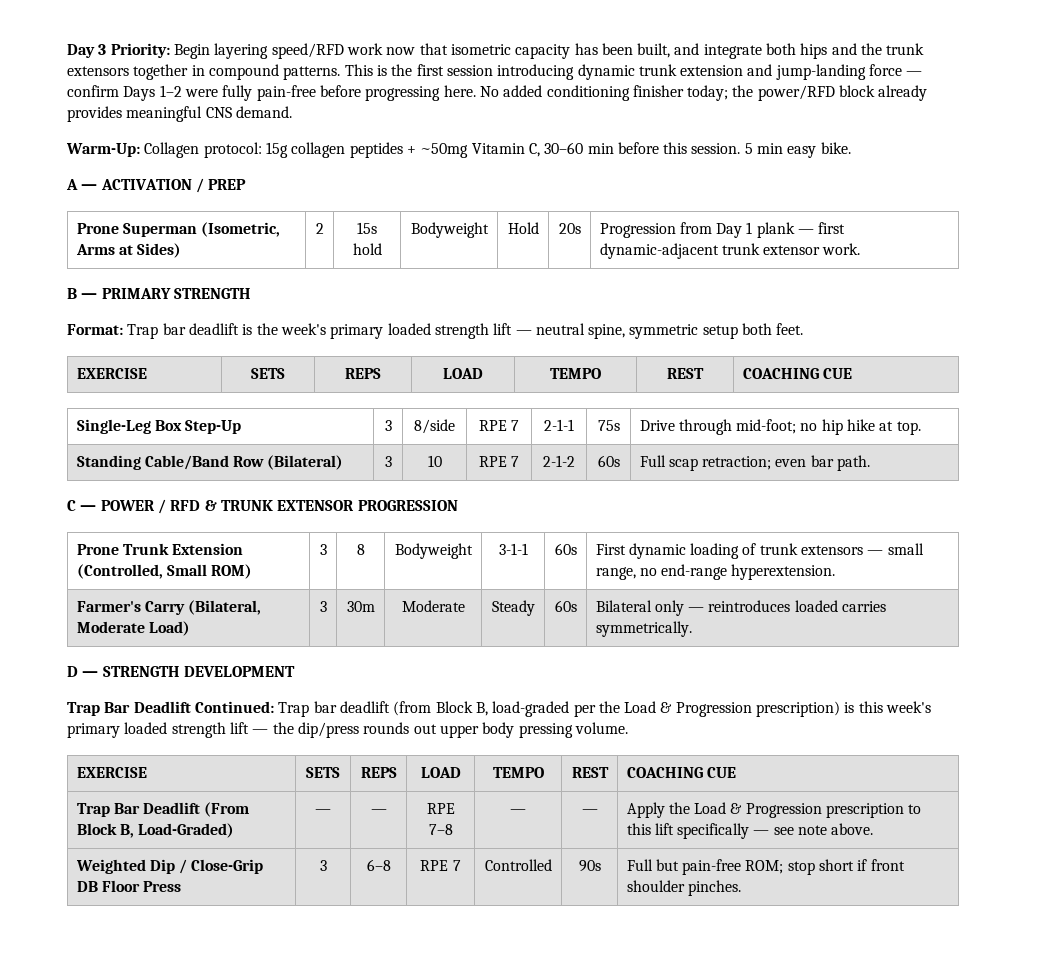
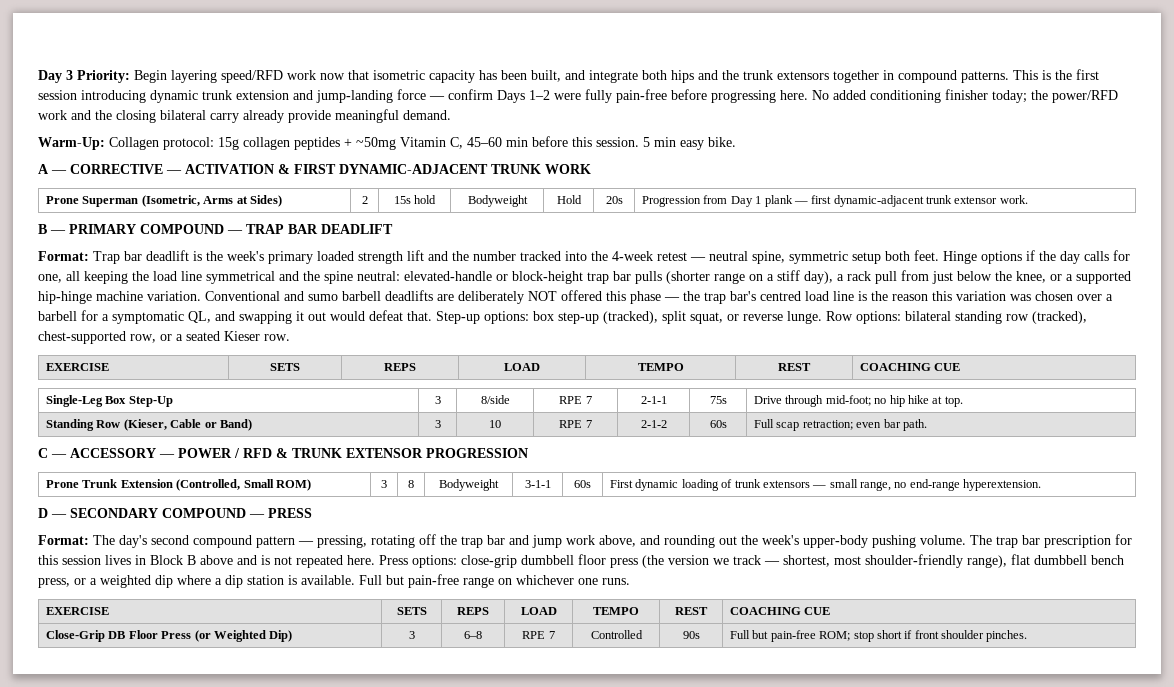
[839,85,928,101] [67,106,232,122] block already provides meaningful CNS -> [38,109,399,123] work and the closing bilateral carry already provide meaningful
[544,142,584,154] 30–60 -> [467,137,502,147] 45–60
[100,178,247,193] ACTIVATION / PREP -> [70,164,591,174] CORRECTIVE — ACTIVATION & FIRST DYNAMIC-ADJACENT TRUNK WORK
[173,288,251,299] STRENGTH -> [140,224,393,234] COMPOUND — TRAP BAR DEADLIFT
(513, 329) none -> [428,251,687,261] and the number tracked into the 4-week retest
(804, 329) none -> [943,250,1130,264] [38,270,1131,284] [38,290,1113,304] [38,310,1087,324] [38,331,290,344] Hinge options if the day calls for one, all keeping the load line symmetrical and the spine neutral: elevated-handle or block-height trap bar pulls (shorter range on a stiff day), a rack pull from just below the knee, or a supported hip-hinge machine variation. Conventional and sumo barbell deadlifts are deliberately NOT offered this phase — the trap bar's centred load line is the reason this variation was chosen over a barbell for a symptomatic QL, and swapping it out would defeat that. Step-up options: box step-up (tracked), split squat, or reverse lunge. Row options: bilateral standing row (tracked), chest-supported row, or a seated Kieser row.
[144,455,344,470] Cable/Band Row (Bilateral) -> [96,419,252,431] Row (Kieser, Cable or Band)
(97, 508) none -> [70,448,175,458] ACCESSORY —
[76,600,262,615] [76,621,190,636] [319,601,327,612] [346,601,375,612] [401,600,465,612] [491,600,535,616] [554,600,577,612] [595,600,887,616] [595,621,692,637] [67,666,295,677] [67,701,932,717] [67,722,628,738] [76,767,147,778] [306,767,340,778] [360,767,397,778] [420,767,461,778] [492,767,544,778] [571,767,609,778] [626,767,736,778] [76,802,250,817] [76,823,235,838] [315,809,331,814] [370,809,387,814] [426,803,455,814] [428,824,453,835] [510,809,526,814] [581,809,598,814] [626,802,922,818] [626,823,874,839] [75,859,188,874] // Farmer's Carry (Bilateral, Moderate Load) | 3 | 30m | Moderate | Steady | 60s | Bilateral only — reintroduces loaded carries symmetrically. // D — STRENGTH DEVELOPMENT // Trap Bar Deadlift Continued: Trap bar deadlift (from Block B, load-graded per the Load & Progression prescription) is this week's primary loaded strength lift — the dip/press rounds out upper body pressing volume. // EXERCISE | SETS | REPS | LOAD | TEMPO | REST | COACHING CUE // Trap Bar Deadlift (From Block B, Load-Graded) | — | — | RPE 7–8 | — | — | Apply the Load & Progression prescription to this lift specifically — see note above. // Weighted Dip / -> [38,508,312,518] [38,534,1132,548] [38,554,1124,568] [38,574,630,588] [46,607,110,615] [396,607,427,615] [457,607,489,615] [520,607,557,615] [593,607,639,615] [675,607,708,615] [730,607,831,615] // D — SECONDARY COMPOUND — PRESS // Format: The day's second compound pattern — pressing, rotating off the trap bar and jump work above, and rounding out the week's upper-body pushing volume. The trap bar prescription for this session lives in Block B above and is not repeated here. Press options: close-grip dumbbell floor press (the version we track — shortest, most shoulder-friendly range), flat dumbbell bench press, or a weighted dip where a dip station is available. Full but pain-free range on whichever one runs. // EXERCISE | SETS | REPS | LOAD | TEMPO | REST | COACHING CUE //
(182, 886) none -> [194,630,293,642] (or Weighted Dip)

